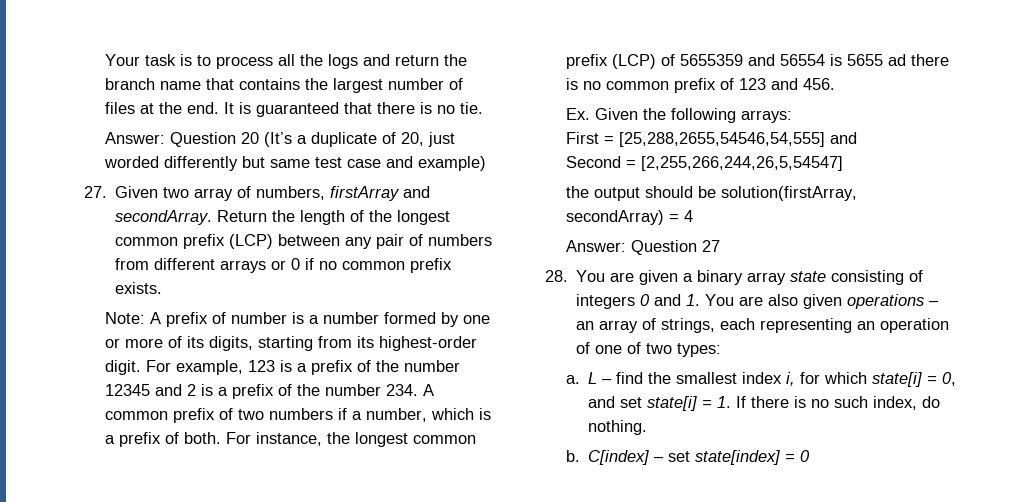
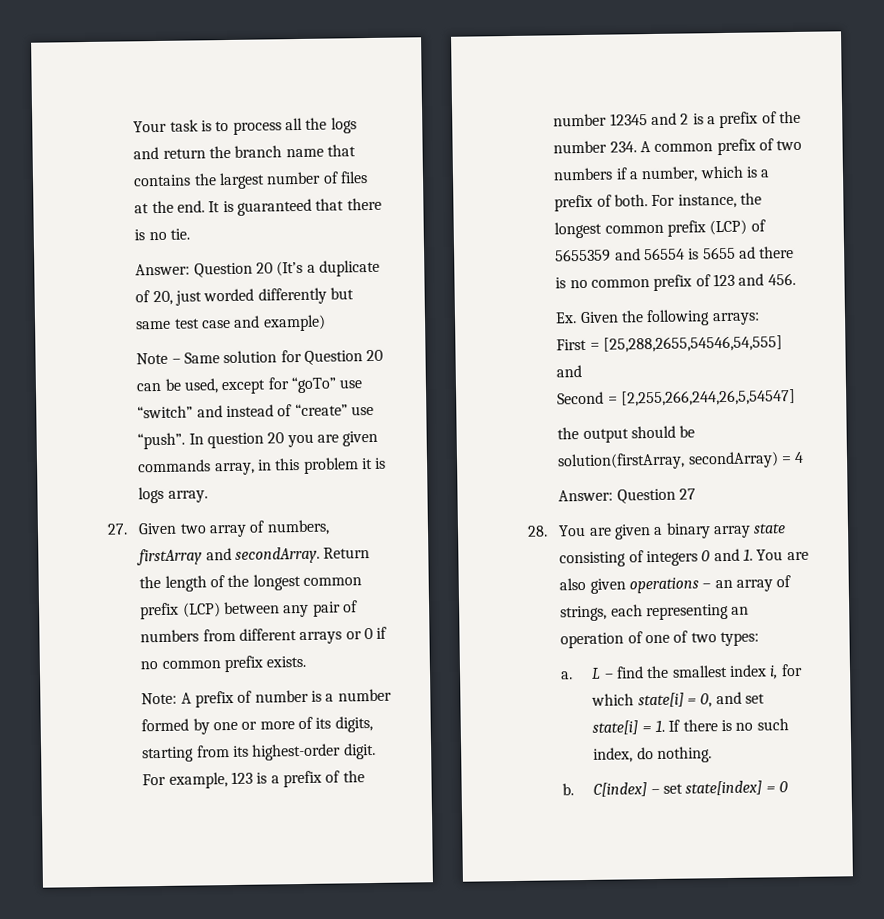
(487, 163) none -> [136,349,384,365] [136,376,363,395] [137,403,374,419] [137,430,379,450] [137,457,387,476] [138,486,208,504] // Note – Same solution for Question 20 can be used, except for “goTo” use “switch” and instead of “create” use “push”. In question 20 you are given commands array, in this problem it is logs array.

